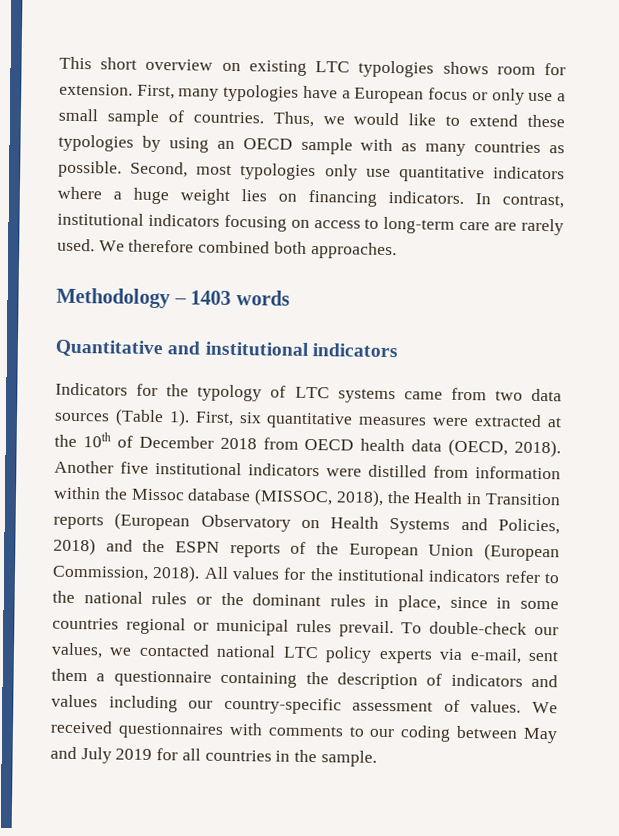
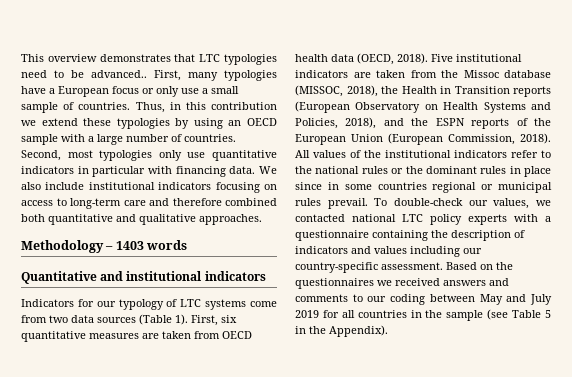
[100,57,566,78] [59,83,133,96] short overview on existing LTC typologies shows room for extension. -> [47,54,277,65] [21,70,147,78] overview demonstrates that LTC typologies need to be advanced..
[322,112,461,126] we would like to -> [169,102,277,110] [21,120,36,126] in this contribution we
[401,141,565,157] [58,160,122,178] as many countries as possible. -> [88,134,236,145] a large number of countries.
[57,186,564,209] where a huge weight lies on financing indicators. In contrast, -> [77,166,277,177] [21,182,85,190] in particular with financing data. We also include
[494,218,565,236] [57,238,307,254] are rarely used. We therefore combined both -> [149,198,277,206] [21,214,196,225] and therefore combined both quantitative and qualitative
[166,384,190,397] the -> [96,301,116,307] our
[403,391,443,400] came -> [250,301,277,307] come
[432,414,563,428] [54,432,257,450] were extracted at the 10th of December 2018 -> [142,331,191,339] are taken
[54,460,561,480] [53,486,101,500] Another five institutional indicators were distilled from information within -> [431,54,522,62] [295,70,437,78] Five institutional indicators are taken from
[53,537,96,556] 2018) -> [345,117,377,129] 2018),
[283,567,307,580] for -> [350,150,361,158] of
[398,595,442,612] place, -> [524,166,551,177] place
[439,648,560,664] [51,668,88,682] via e-mail, sent them -> [514,214,538,222] with
[352,699,558,714] [50,720,263,739] assessment of values. We received questionnaires with -> [381,262,513,270] [295,278,509,289] assessment. Based on the questionnaires we received answers and
[320,750,377,767] sample. -> [446,309,551,321] [295,325,388,337] sample (see Table 5 in the Appendix).

